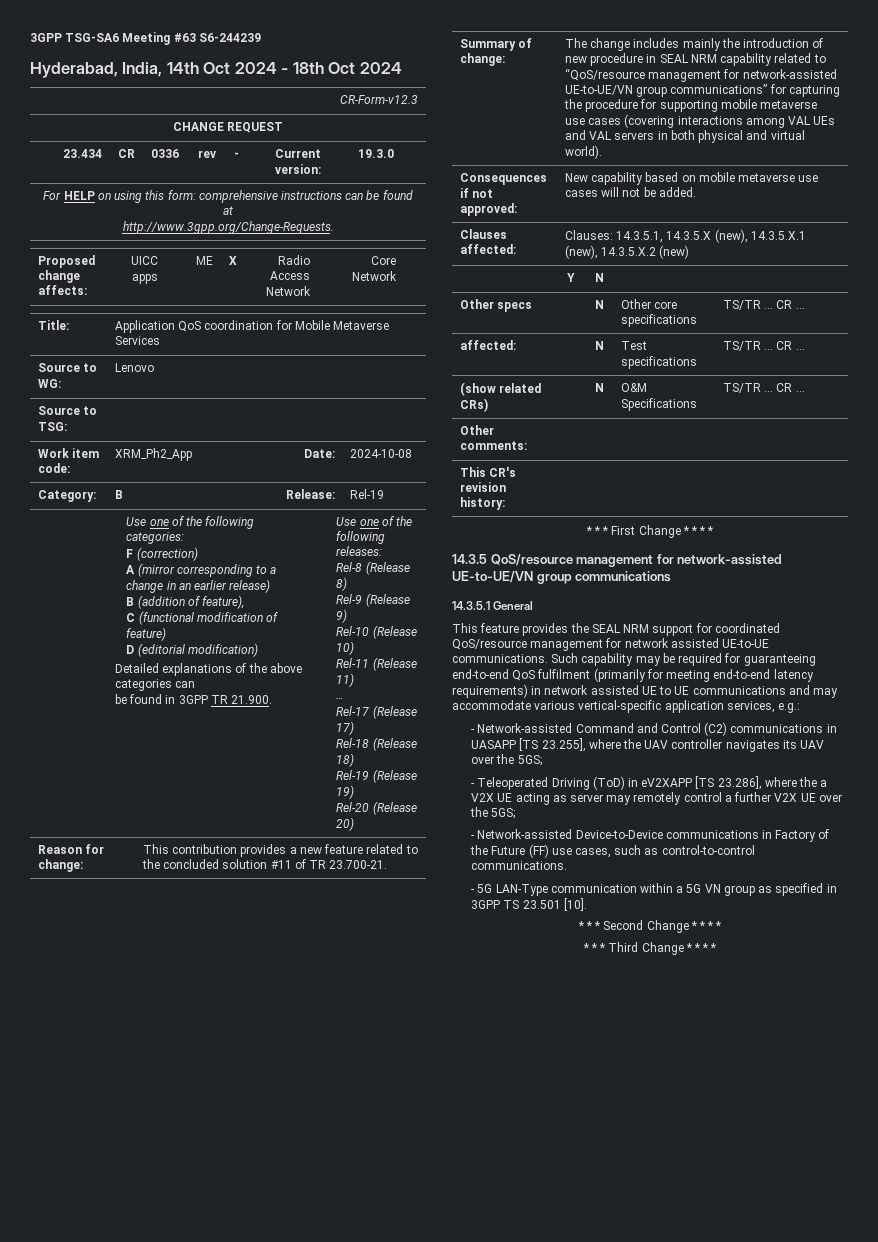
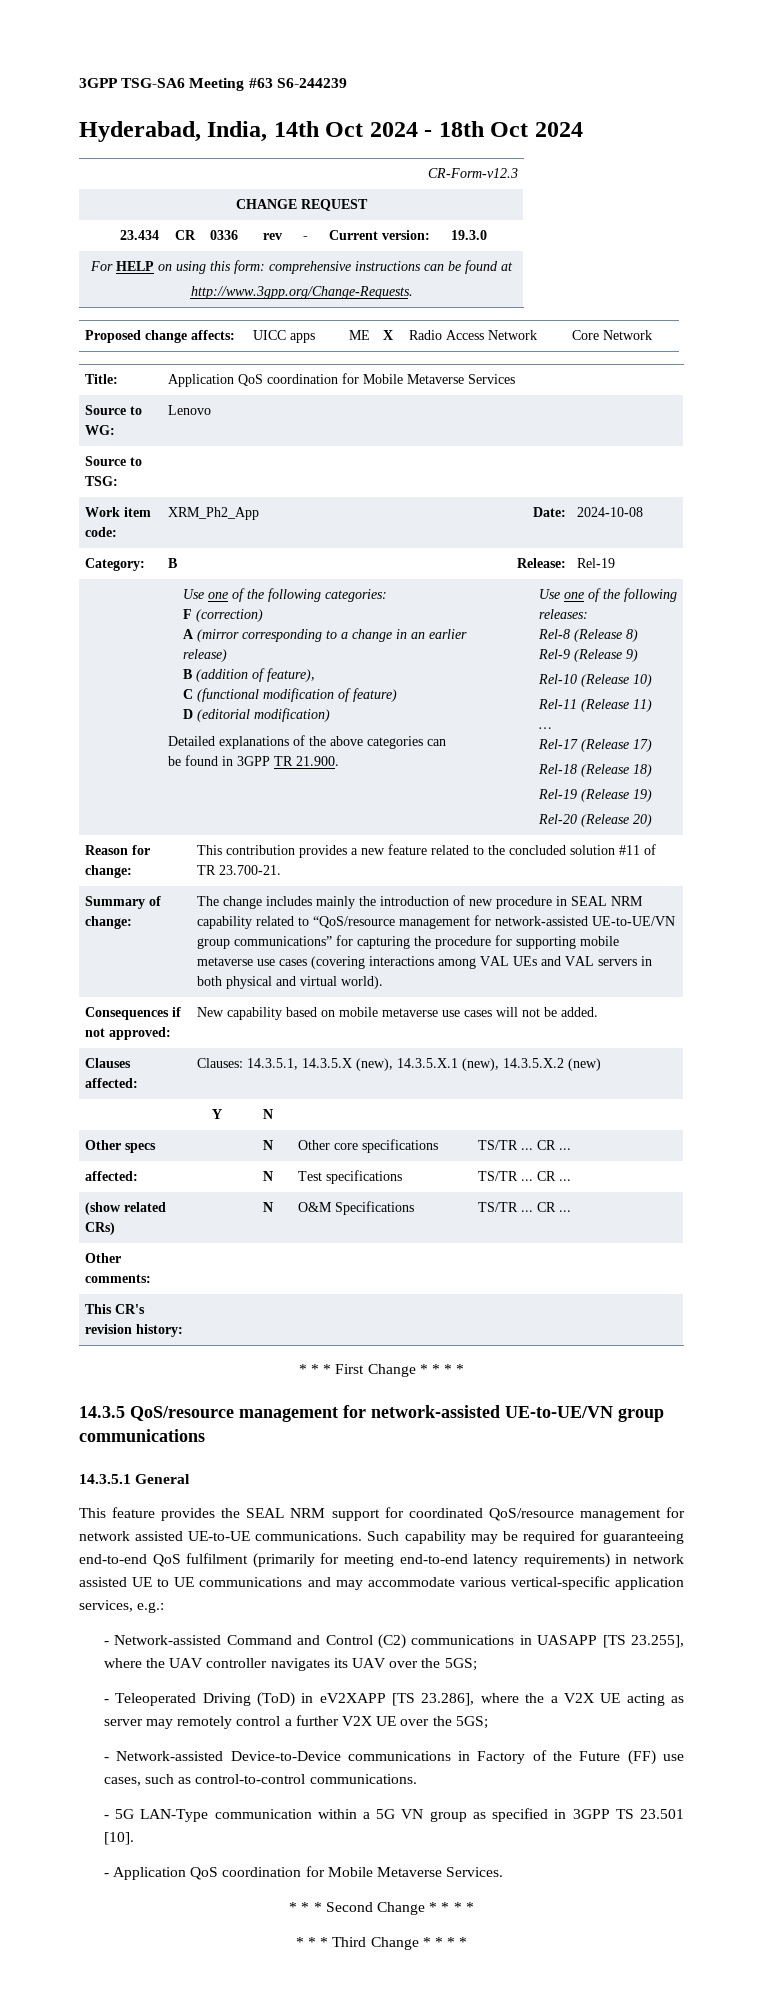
(587, 904) none -> [103,1866,504,1880] // - Application QoS coordination for Mobile Metaverse Services.

